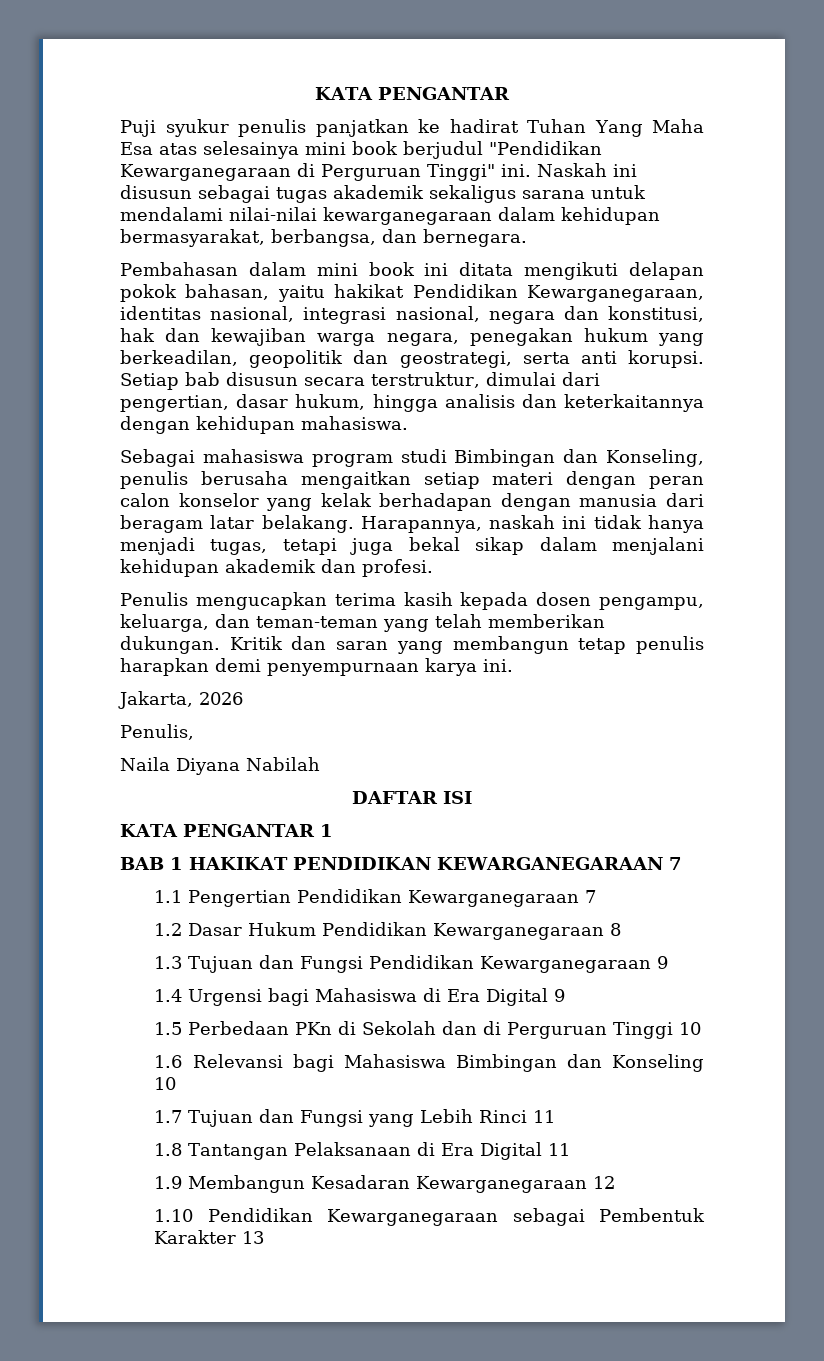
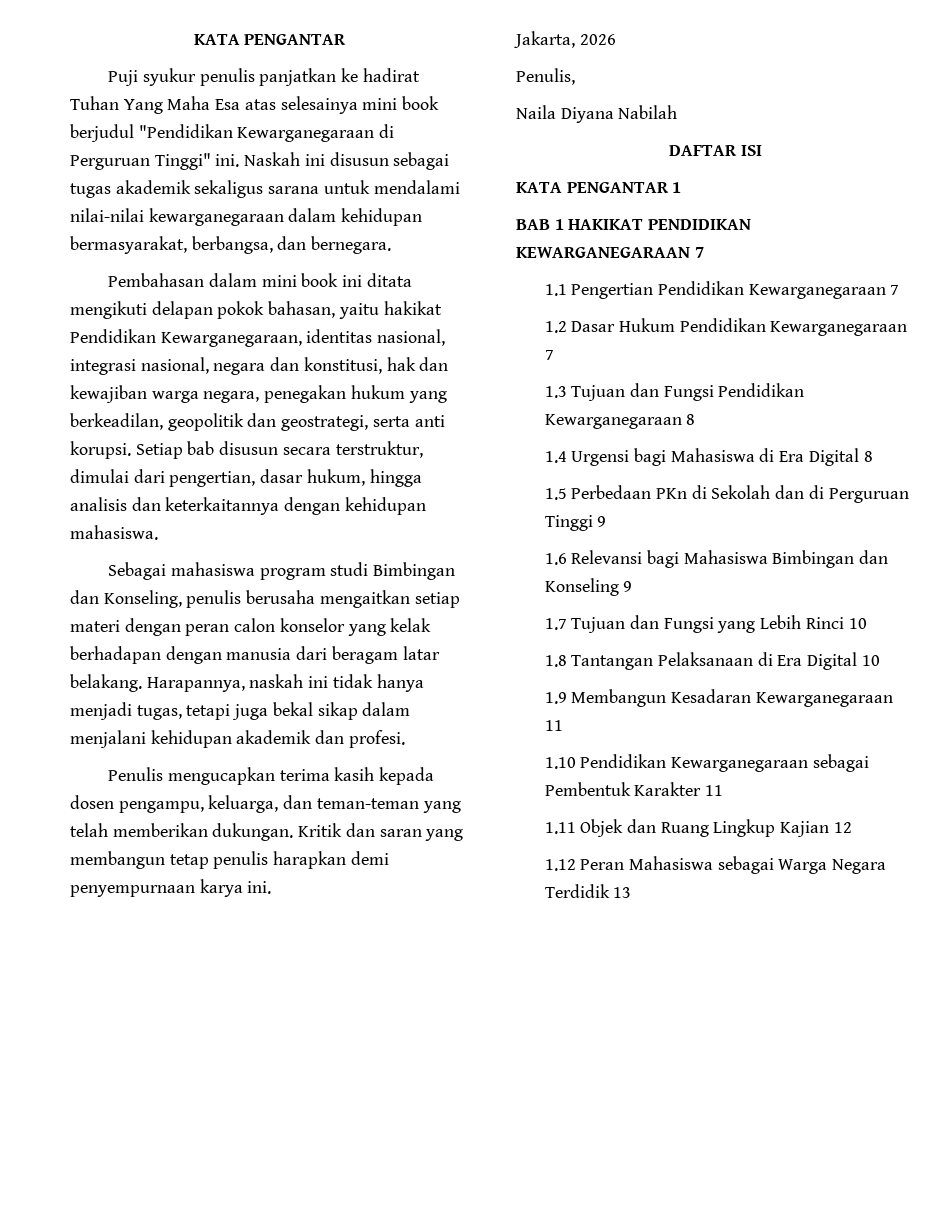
[610,923,622,936] 8 -> [544,350,554,360] 7
[657,956,669,969] 9 -> [686,414,696,425] 8
[554,989,566,1002] 9 -> [863,451,873,462] 8
[679,1022,702,1035] 10 -> [597,516,607,527] 9
[154,1077,177,1090] 10 -> [623,581,633,592] 9
[533,1110,556,1123] 11 -> [848,618,867,629] 10
[548,1143,571,1156] 11 -> [861,655,880,666] 10
[593,1176,616,1189] 12 -> [544,720,563,731] 11
(237, 1237) none -> [704,785,723,796] [544,819,852,837] [544,856,887,874] [544,884,610,898] 11 // 1.11 Objek dan Ruang Lingkup Kajian 12 // 1.12 Peran Mahasiswa sebagai Warga Negara Terdidik

